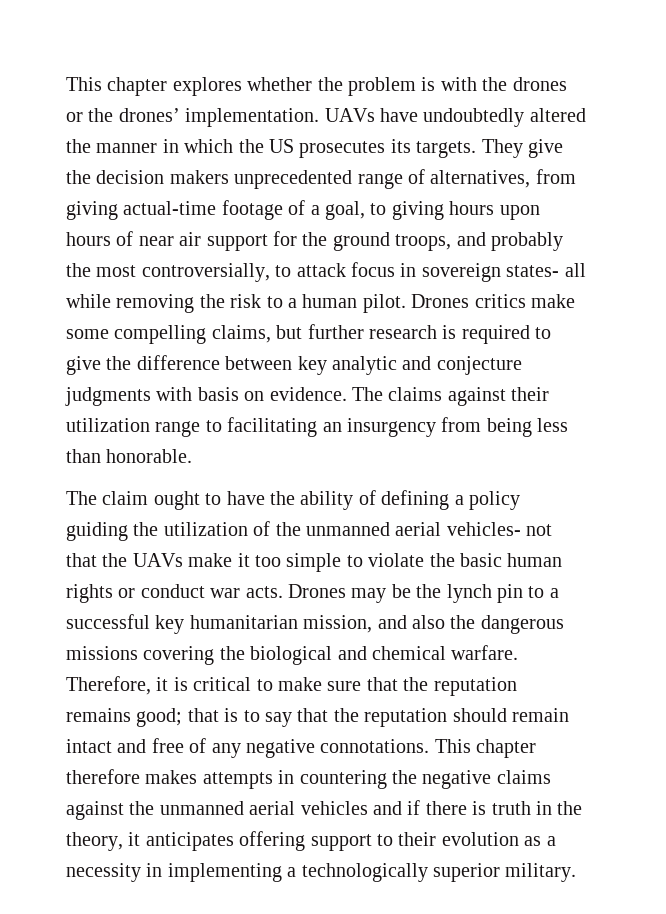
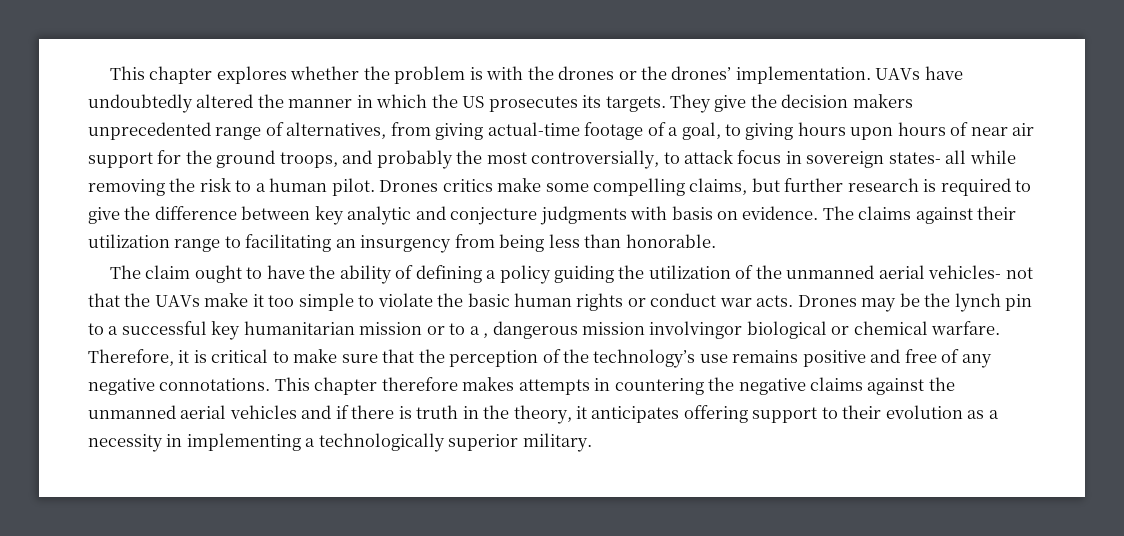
[303,615,564,634] [66,646,367,665] mission, and also the dangerous missions covering the biological and -> [359,321,850,339] mission or to a , dangerous mission involvingor biological or
[433,677,517,696] [66,708,569,727] [66,739,112,753] reputation remains good; that is to say that the reputation should remain intact -> [449,349,866,368] perception of the technology’s use remains positive

